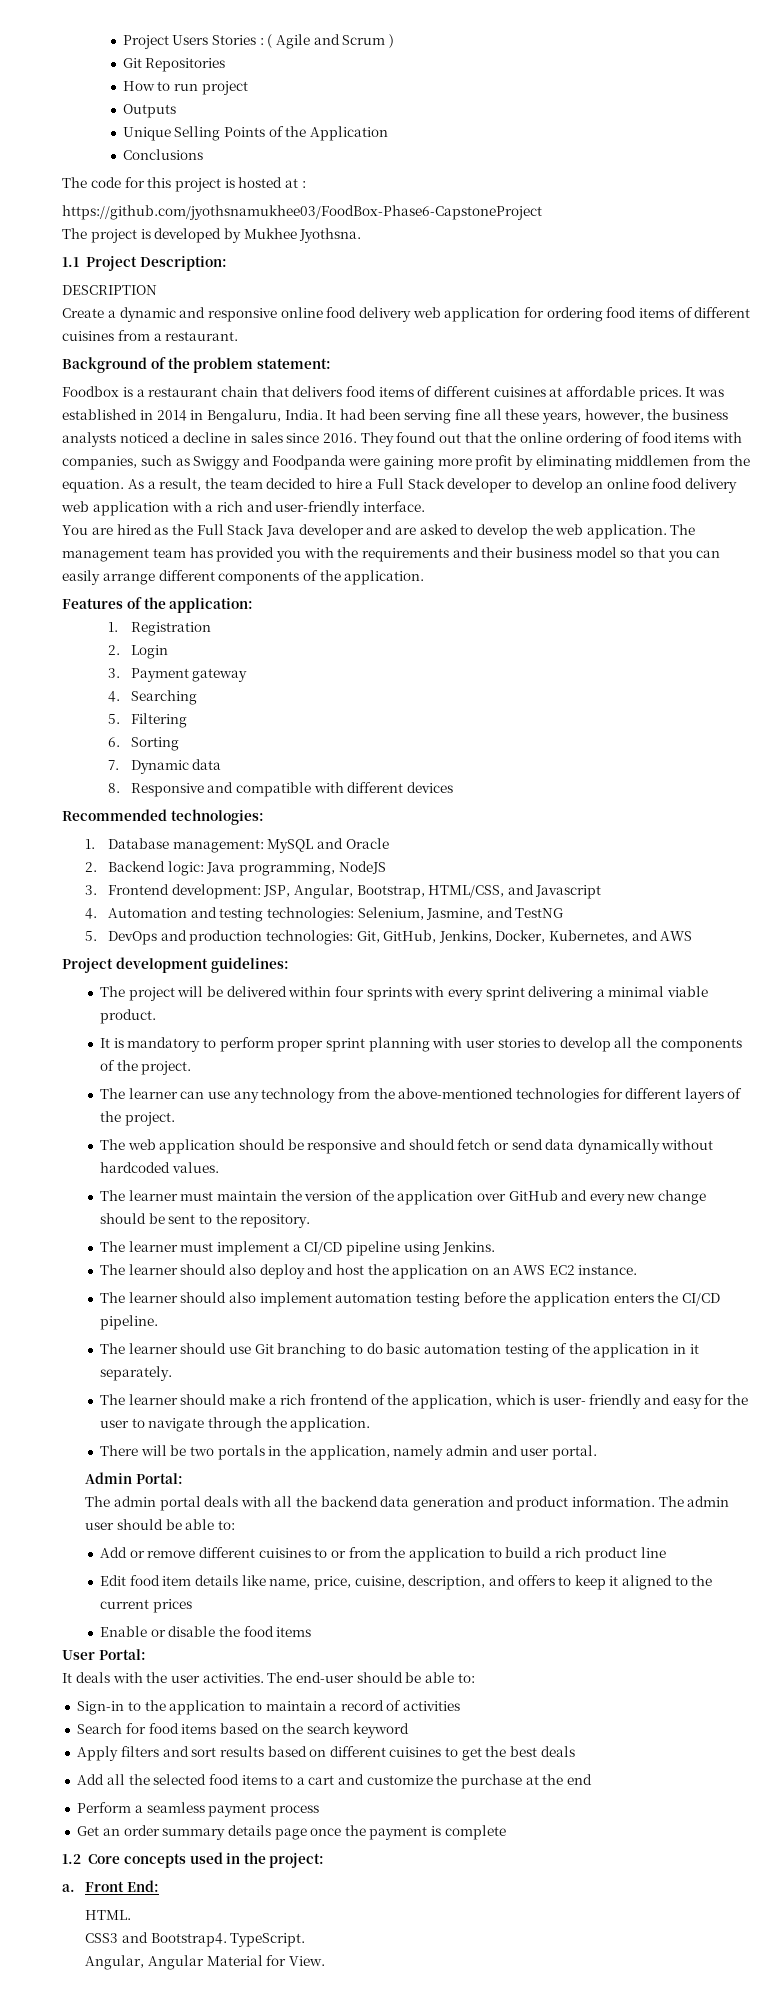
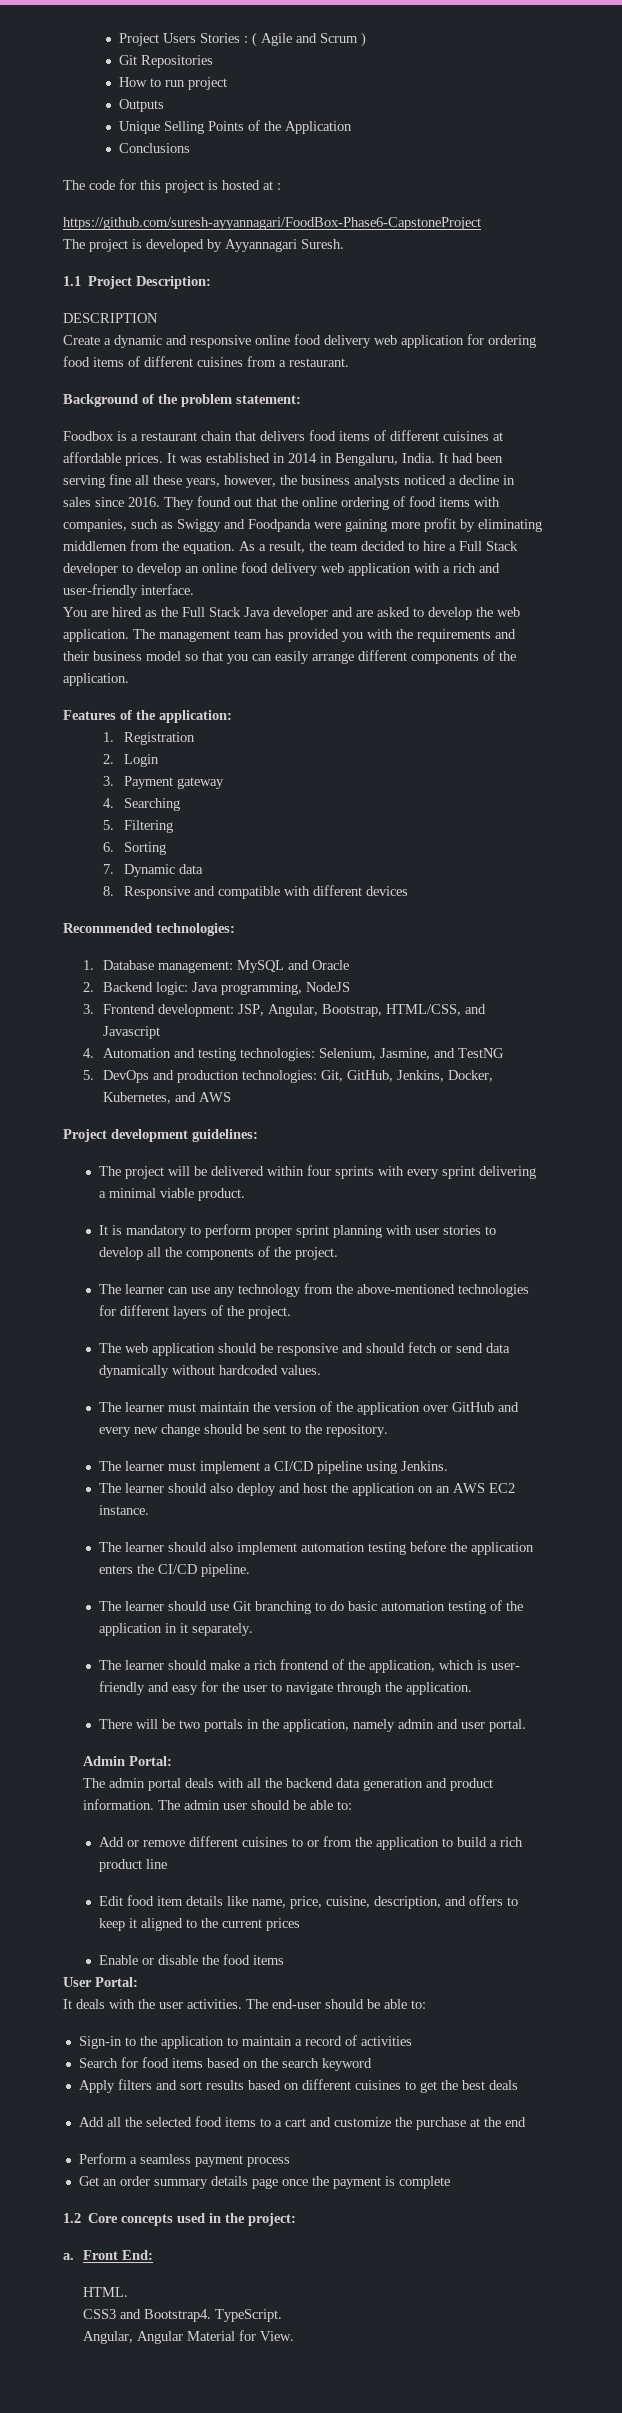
[62,205,543,220] https://github.com/jyothsnamukhee03/FoodBox-Phase6-CapstoneProject -> [63,217,482,230] https://github.com/suresh-ayyannagari/FoodBox-Phase6-CapstoneProject
[243,228,362,243] Mukhee Jyothsna. -> [225,239,345,252] Ayyannagari Suresh.

